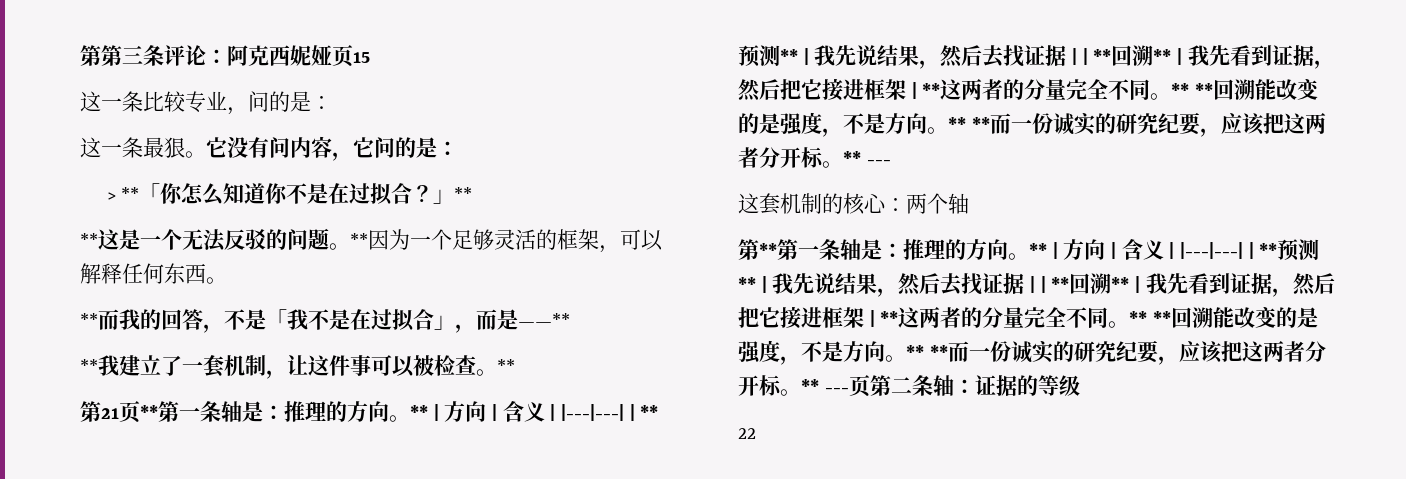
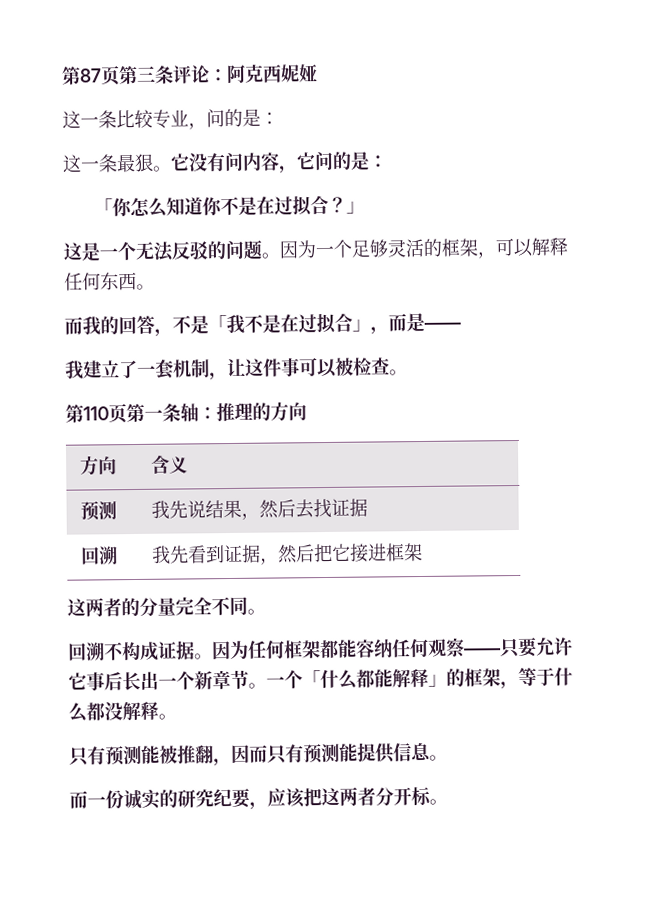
[80,45,101,66] 第 -> [61,65,120,86] 第87页
[332,45,370,67] 页15 -> (318, 73) none
[106,187,140,201] > ** -> (388, 161) none
[454,187,473,201] [80,233,98,247] ** // ** -> (366, 207) //
[350,233,368,247] ** -> (280, 255) none
[80,313,98,327] ** -> (155, 286) none
[518,313,570,327] [80,359,98,373] ——** // ** -> [424,322,461,329] —— //
[497,359,515,373] [80,400,659,423] [738,45,1335,69] [738,78,1320,102] [738,112,990,137] ** // 第21页**第一条轴是：推理的方向。** | 方向 | 含义 | |---|---| | **预测** | 我先说结果，然后去找证据 | | **回溯** | 我先看到证据，然后把它接进框架 | **这两者的分量完全不同。** **回溯能改变的是强度，不是方向。** ** -> [65,401,307,424] [80,455,118,476] [151,454,189,474] [80,501,118,521] [151,498,369,520] [81,546,119,565] [151,542,424,565] [67,596,266,617] [68,637,573,661] [68,667,573,692] [68,701,177,722] [69,742,448,767] // 第110页第一条轴：推理的方向 // 方向 | 含义 // 预测 | 我先说结果，然后去找证据 // 回溯 | 我先看到证据，然后把它接进框架 // 这两者的分量完全不同。 // 回溯不构成证据。因为任何框架都能容纳任何观察——只要允许它事后长出一个新章节。一个「什么都能解释」的框架，等于什么都没解释。 // 只有预测能被推翻，因而只有预测能提供信息。 //
[843,151,891,165] [738,193,969,215] [738,238,1320,261] [738,273,1335,297] [738,306,1319,329] [738,340,1326,365] [738,375,1080,397] [738,428,756,439] ** --- // 这套机制的核心：两个轴 // 第**第一条轴是：推理的方向。** | 方向 | 含义 | |---|---| | **预测** | 我先说结果，然后去找证据 | | **回溯** | 我先看到证据，然后把它接进框架 | **这两者的分量完全不同。** **回溯能改变的是强度，不是方向。** **而一份诚实的研究纪要，应该把这两者分开标。** ---页第二条轴：证据的等级 // 22 -> (448, 801) none

